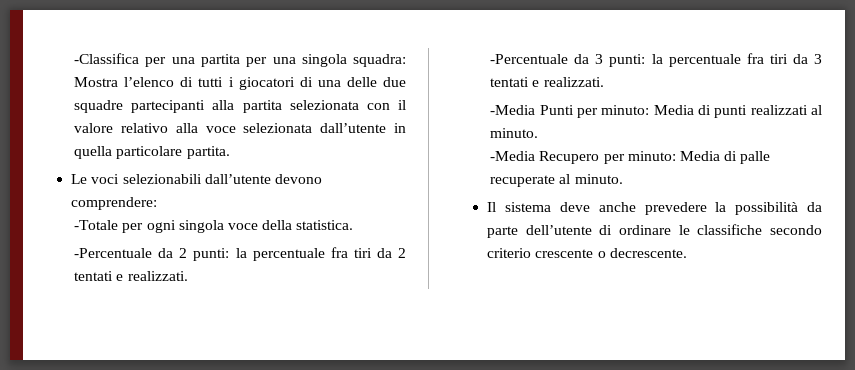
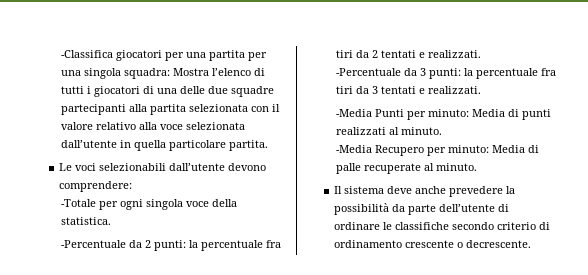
(140, 58) none -> [115,50,162,61] giocatori
(532, 253) none -> [539,222,551,230] [334,240,403,248] di ordinamento

